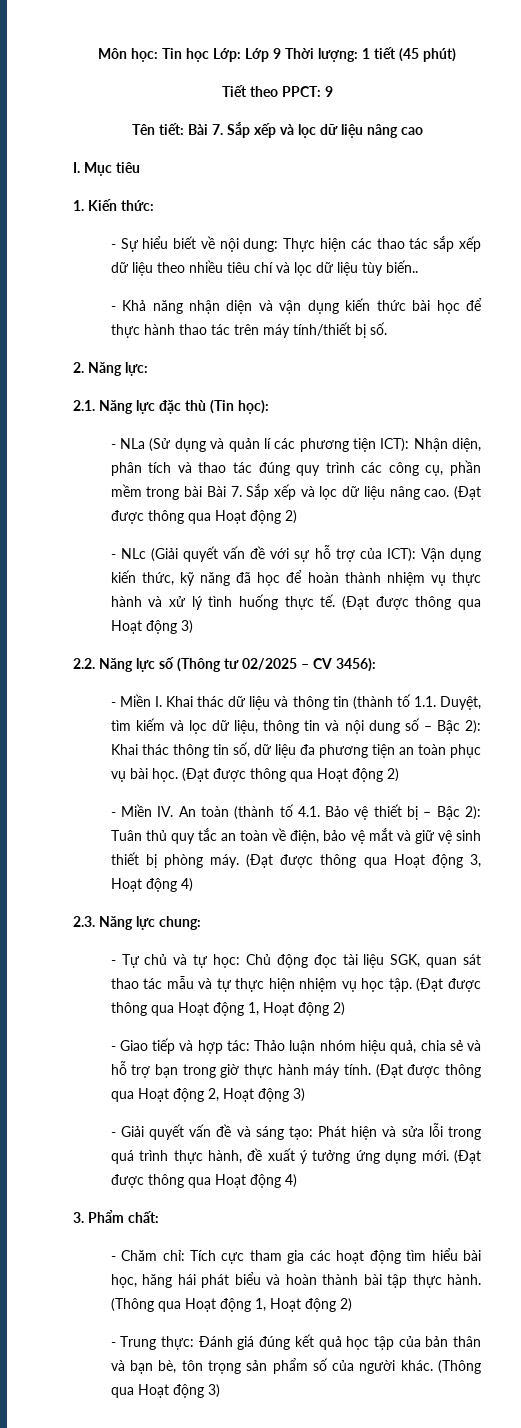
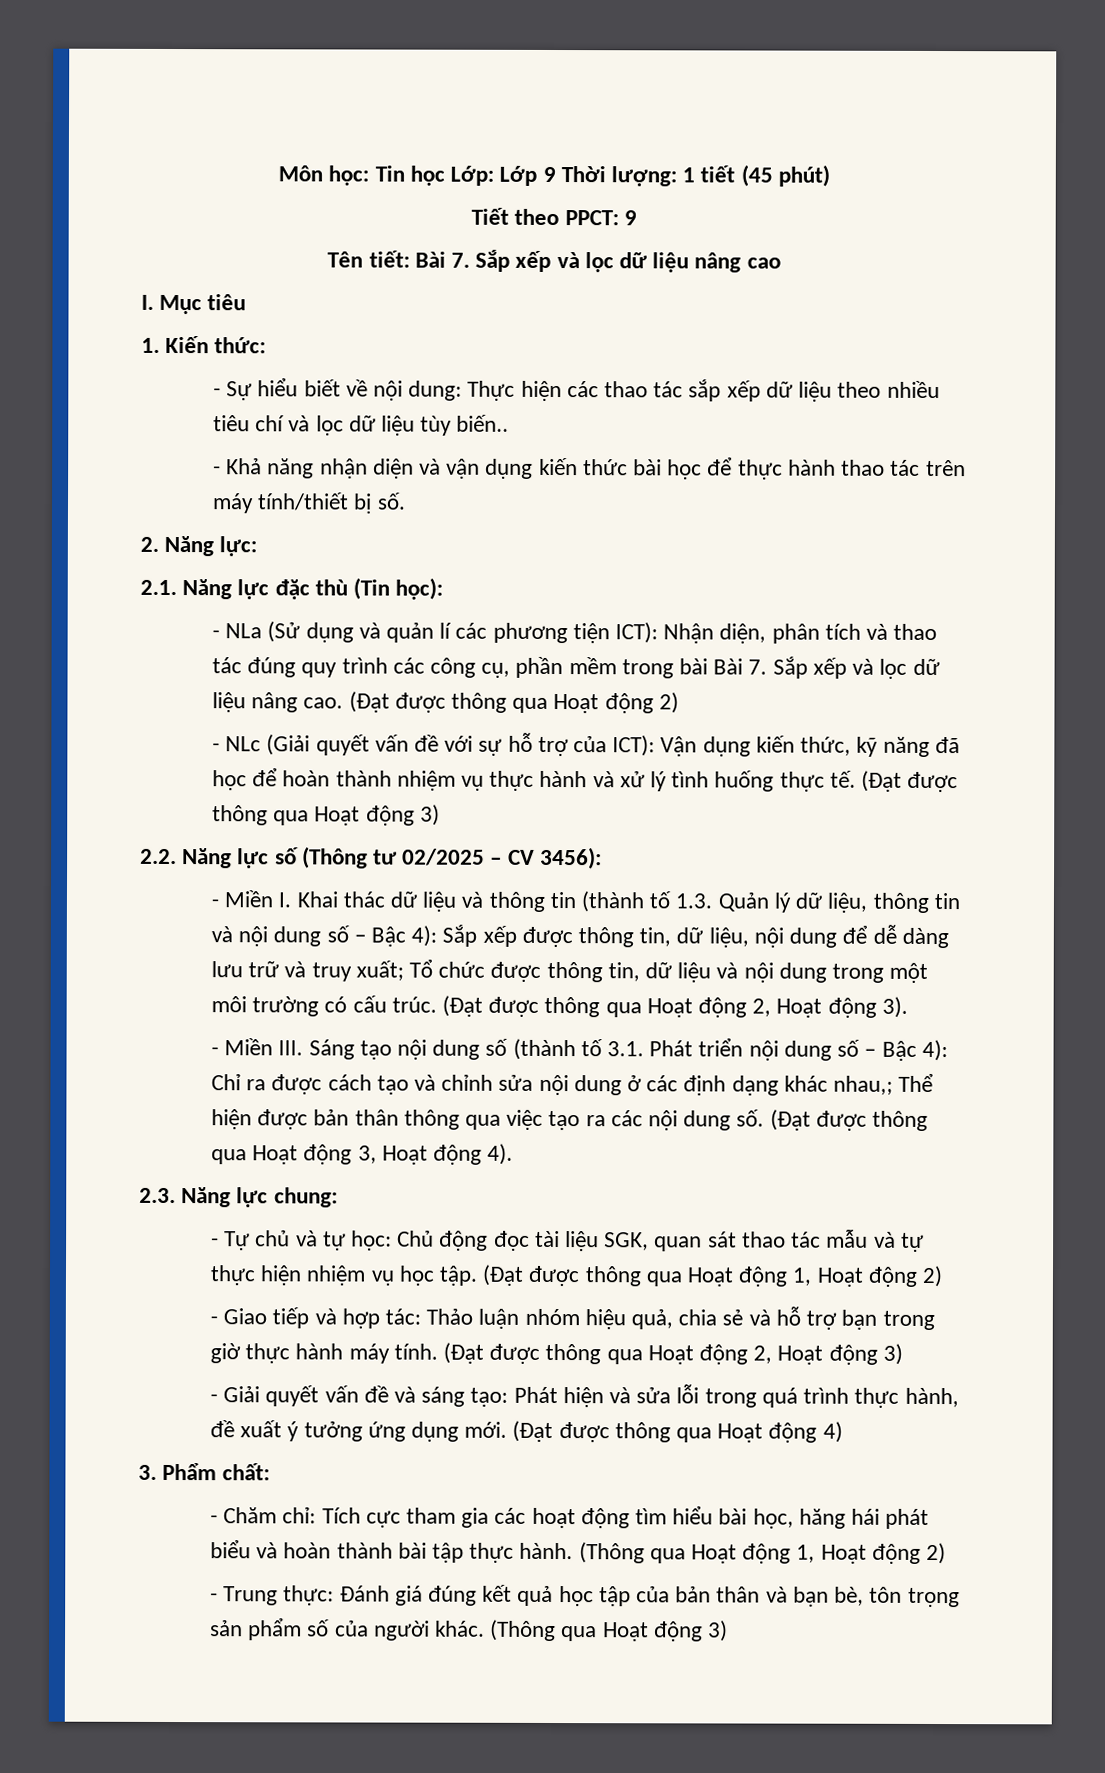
[413,696,481,710] [110,718,207,734] 1.1. Duyệt, tìm kiếm và lọc -> [675,892,791,913] 1.3. Quản lý
[465,720,481,734] [110,742,481,758] [110,768,399,782] [110,804,482,820] [110,828,481,844] [110,852,240,868] 2): Khai thác thông tin số, dữ liệu đa phương tiện an toàn phục vụ bài học. (Đạt được thông qua Hoạt động 2) // - Miền IV. An toàn (thành tố 4.1. Bảo vệ thiết bị – Bậc 2): Tuân thủ quy tắc an toàn về điện, bảo vệ mắt và giữ vệ sinh thiết bị phòng máy. -> [411,924,949,949] [210,959,929,983] [210,995,908,1018] [210,1038,948,1062] [210,1073,935,1096] [210,1109,765,1131] 4): Sắp xếp được thông tin, dữ liệu, nội dung để dễ dàng lưu trữ và truy xuất; Tổ chức được thông tin, dữ liệu và nội dung trong một môi trường có cấu trúc. (Đạt được thông qua Hoạt động 2, Hoạt động 3). // - Miền III. Sáng tạo nội dung số (thành tố 3.1. Phát triển nội dung số – Bậc 4): Chỉ ra được cách tạo và chỉnh sửa nội dung ở các định dạng khác nhau,; Thể hiện được bản thân thông qua việc tạo ra các nội dung số.
[180,878,193,892] 4) -> [487,1143,514,1165] 4).

